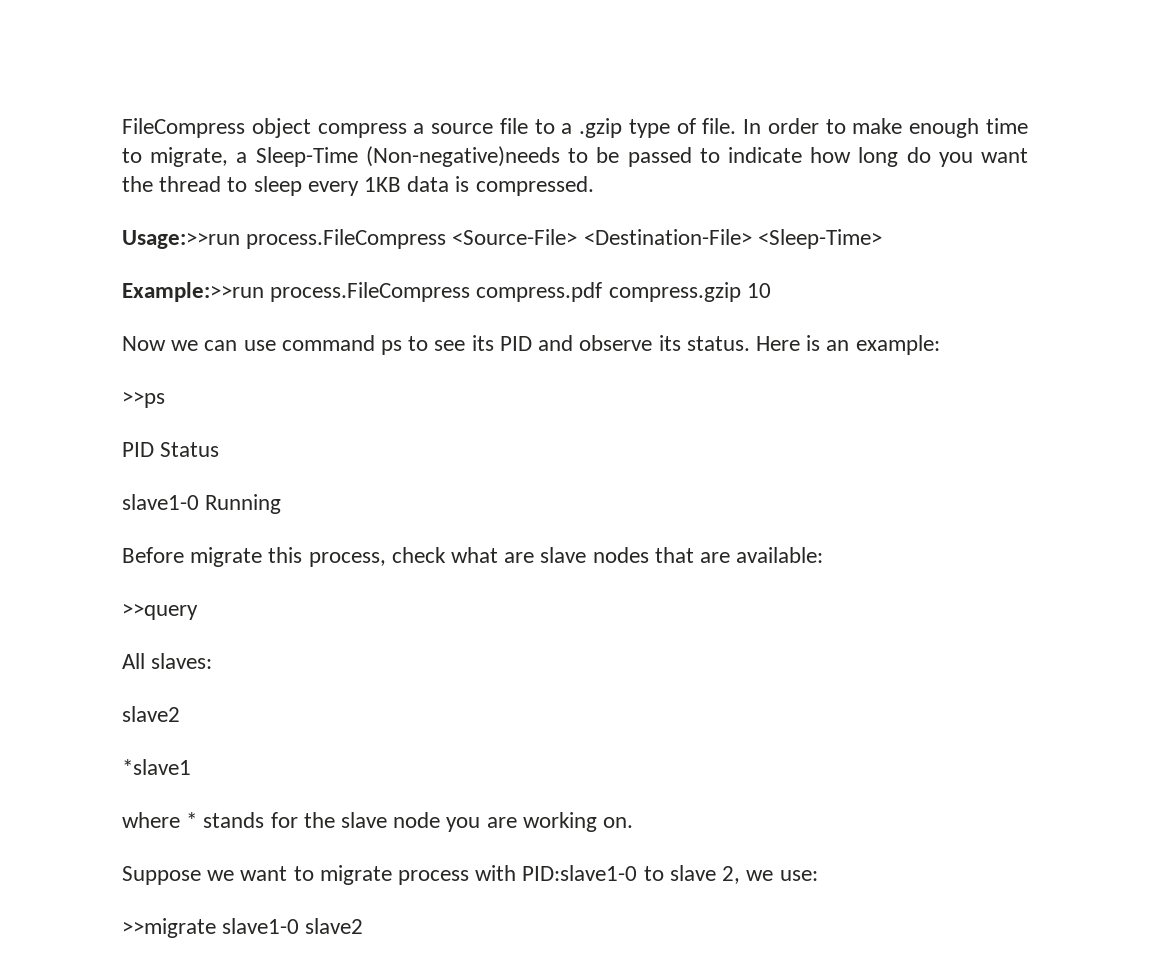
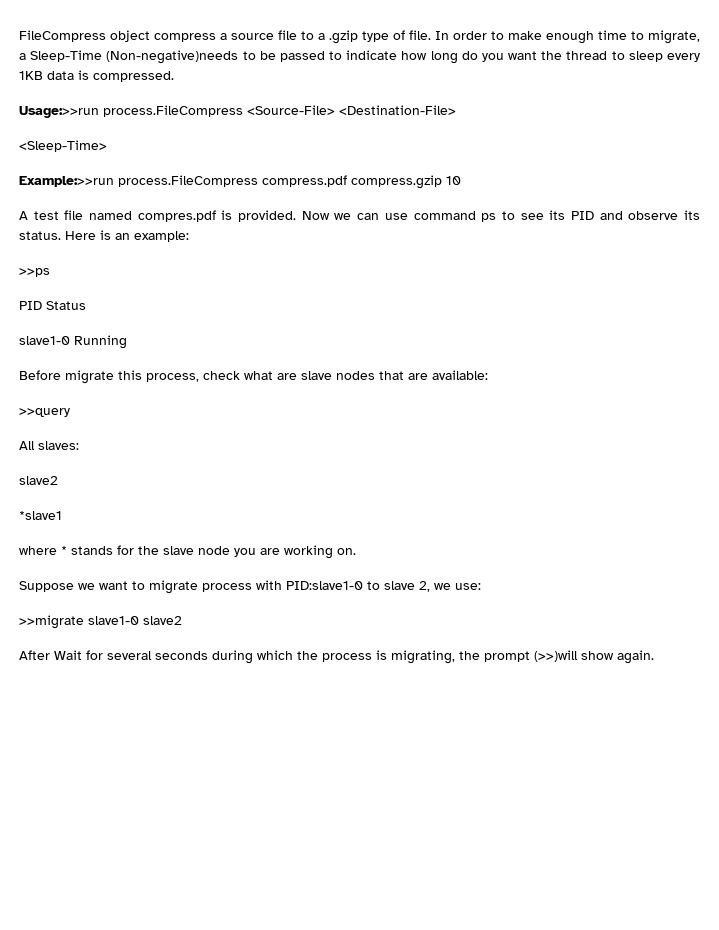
(752, 237) none -> (456, 110) //
(771, 290) none -> [19,210,297,222] A test file named compres.pdf is provided.
(364, 926) none -> [19,650,654,664] // After Wait for several seconds during which the process is migrating, the prompt (>>)will show again.

